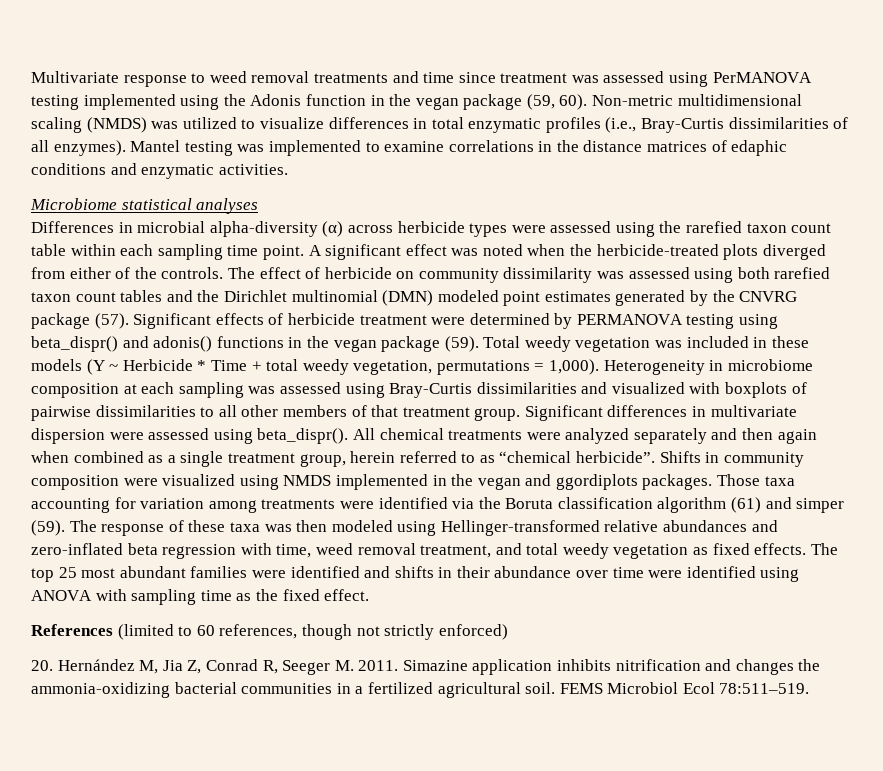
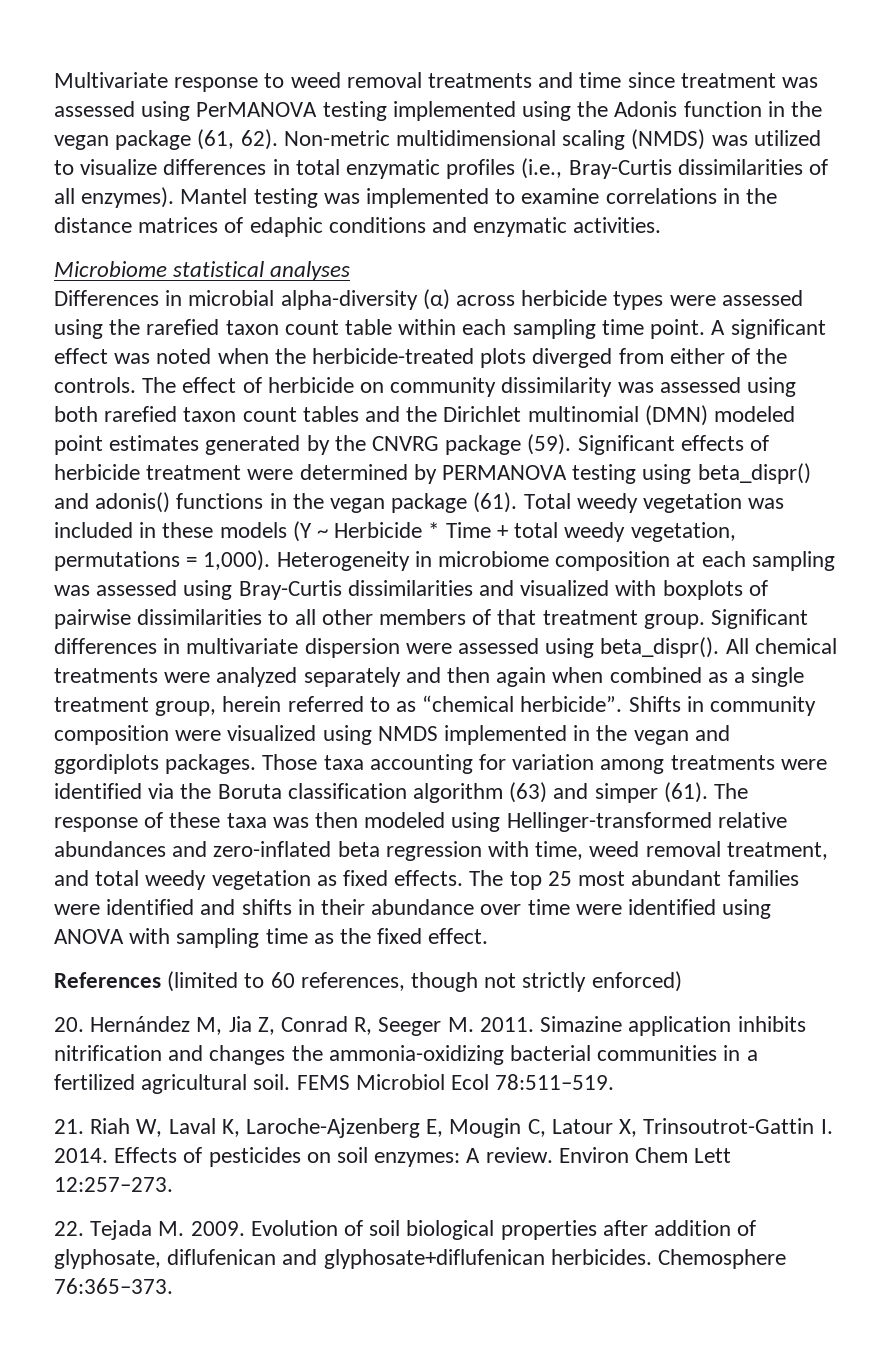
[526,94,588,110] (59, 60). -> [197,129,278,150] (61, 62).
[94,313,129,329] (57). -> [527,434,572,455] (59).
[444,336,479,352] (59). -> [473,492,518,513] (61).
[731,497,762,513] (61) -> [509,782,548,803] (63)
[31,520,65,536] (59). -> [663,782,708,803] (61).
(810, 688) none -> [54,1118,833,1138] [54,1147,732,1167] [54,1177,173,1192] [54,1220,757,1240] [54,1249,787,1269] [54,1278,173,1294] // 21. Riah W, Laval K, Laroche-Ajzenberg E, Mougin C, Latour X, Trinsoutrot-Gattin I. 2014. Effects of pesticides on soil enzymes: A review. Environ Chem Lett 12:257–273. // 22. Tejada M. 2009. Evolution of soil biological properties after addition of glyphosate, diflufenican and glyphosate+diflufenican herbicides. Chemosphere 76:365–373.

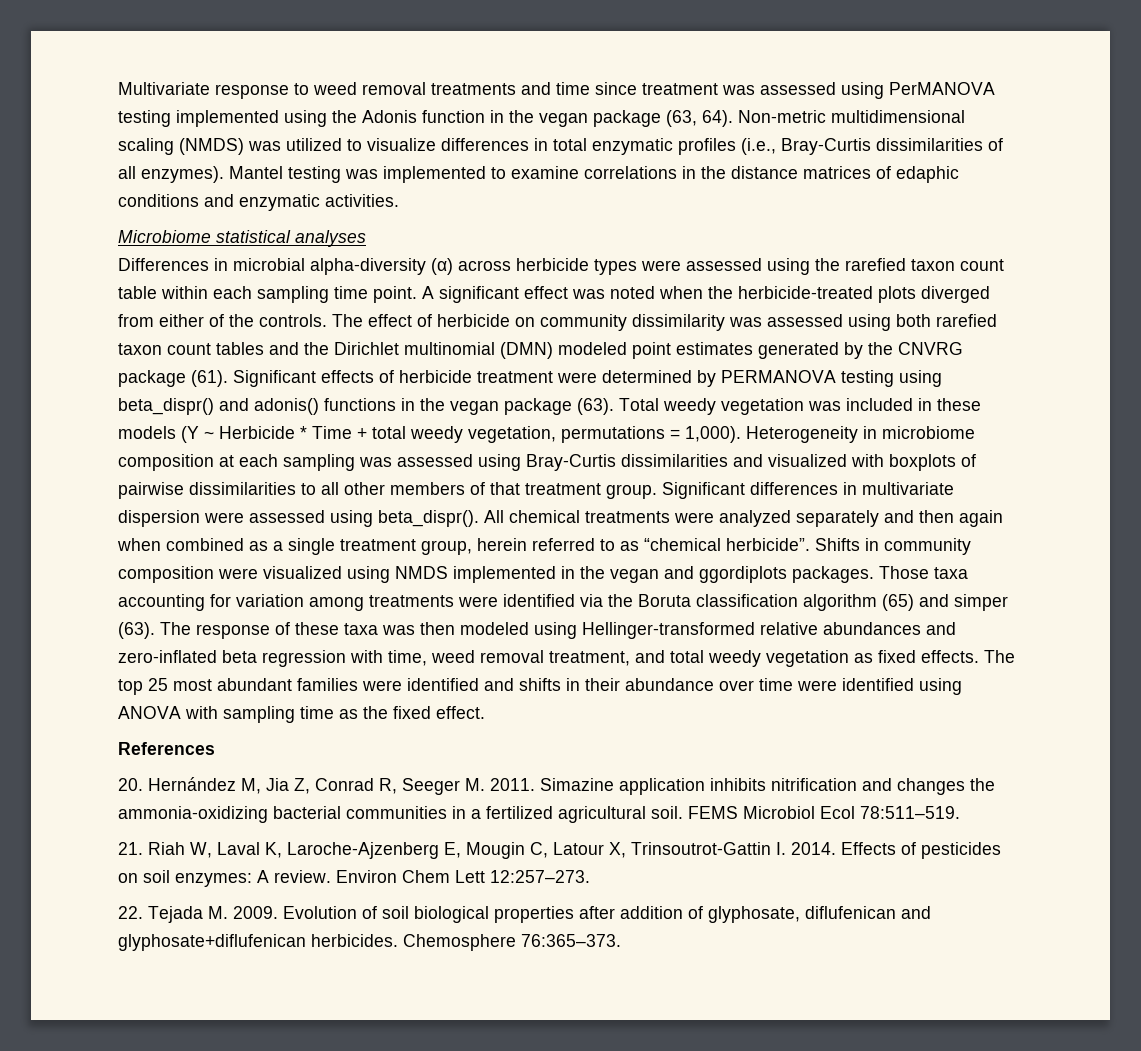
[197,129,278,150] (61, 62). -> [666,110,733,127] (63, 64).
[527,434,572,455] (59). -> [191,370,228,387] (61).
[473,492,518,513] (61). -> [577,398,614,415] (63).
[509,782,548,803] (63) -> [882,594,914,611] (65)
[663,782,708,803] (61). -> [118,622,155,639] (63).
[167,971,682,992] (limited to 60 references, though not strictly enforced) -> (215, 748) none

